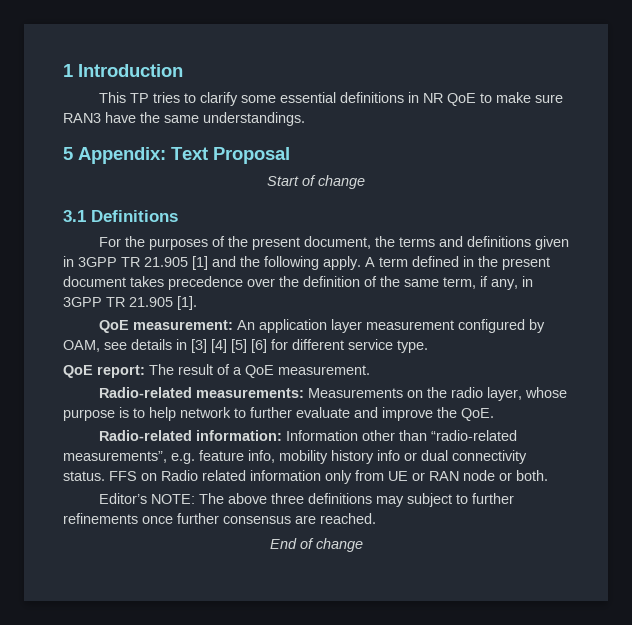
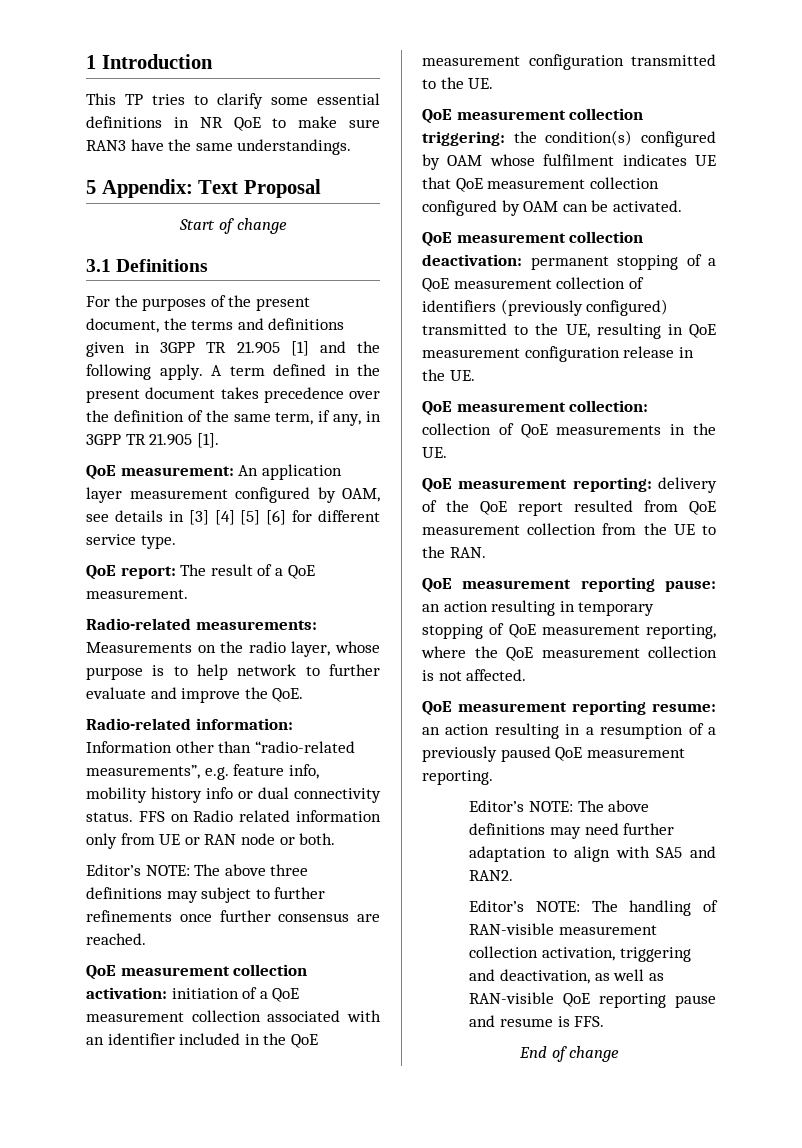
(376, 518) none -> [86,964,308,980] [86,987,300,1002] [86,1010,382,1022] [86,1033,318,1048] [422,54,716,70] [422,77,494,89] [422,108,644,124] [422,130,716,147] [422,154,716,170] [422,177,659,192] [422,200,682,216] [422,231,644,247] [422,254,716,270] [422,277,644,292] [422,299,669,316] [422,323,716,339] [422,346,694,362] [422,369,475,381] [422,400,649,416] [422,423,716,438] [422,447,447,458] [422,477,717,493] [422,500,716,516] [422,523,716,535] [422,546,486,558] [422,577,716,593] [422,600,655,616] [422,623,716,639] [421,646,717,661] [422,669,527,681] [422,700,716,716] [422,723,716,739] [422,746,685,762] [422,770,493,785] [469,800,650,812] [469,823,675,839] [469,846,716,862] [469,870,514,881] [469,900,718,916] [469,923,658,935] [469,946,691,962] [469,969,664,984] [469,992,716,1008] [469,1015,605,1027] // QoE measurement collection activation: initiation of a QoE measurement collection associated with an identifier included in the QoE measurement configuration transmitted to the UE. // QoE measurement collection triggering: the condition(s) configured by OAM whose fulfilment indicates UE that QoE measurement collection configured by OAM can be activated. // QoE measurement collection deactivation: permanent stopping of a QoE measurement collection of identifiers (previously configured) transmitted to the UE, resulting in QoE measurement configuration release in the UE. // QoE measurement collection: collection of QoE measurements in the UE. // QoE measurement reporting: delivery of the QoE report resulted from QoE measurement collection from the UE to the RAN. // QoE measurement reporting pause: an action resulting in temporary stopping of QoE measurement reporting, where the QoE measurement collection is not affected. // QoE measurement reporting resume: an action resulting in a resumption of a previously paused QoE measurement reporting. // Editor’s NOTE: The above definitions may need further adaptation to align with SA5 and RAN2. // Editor’s NOTE: The handling of RAN-visible measurement collection activation, triggering and deactivation, as well as RAN-visible QoE reporting pause and resume is FFS.

